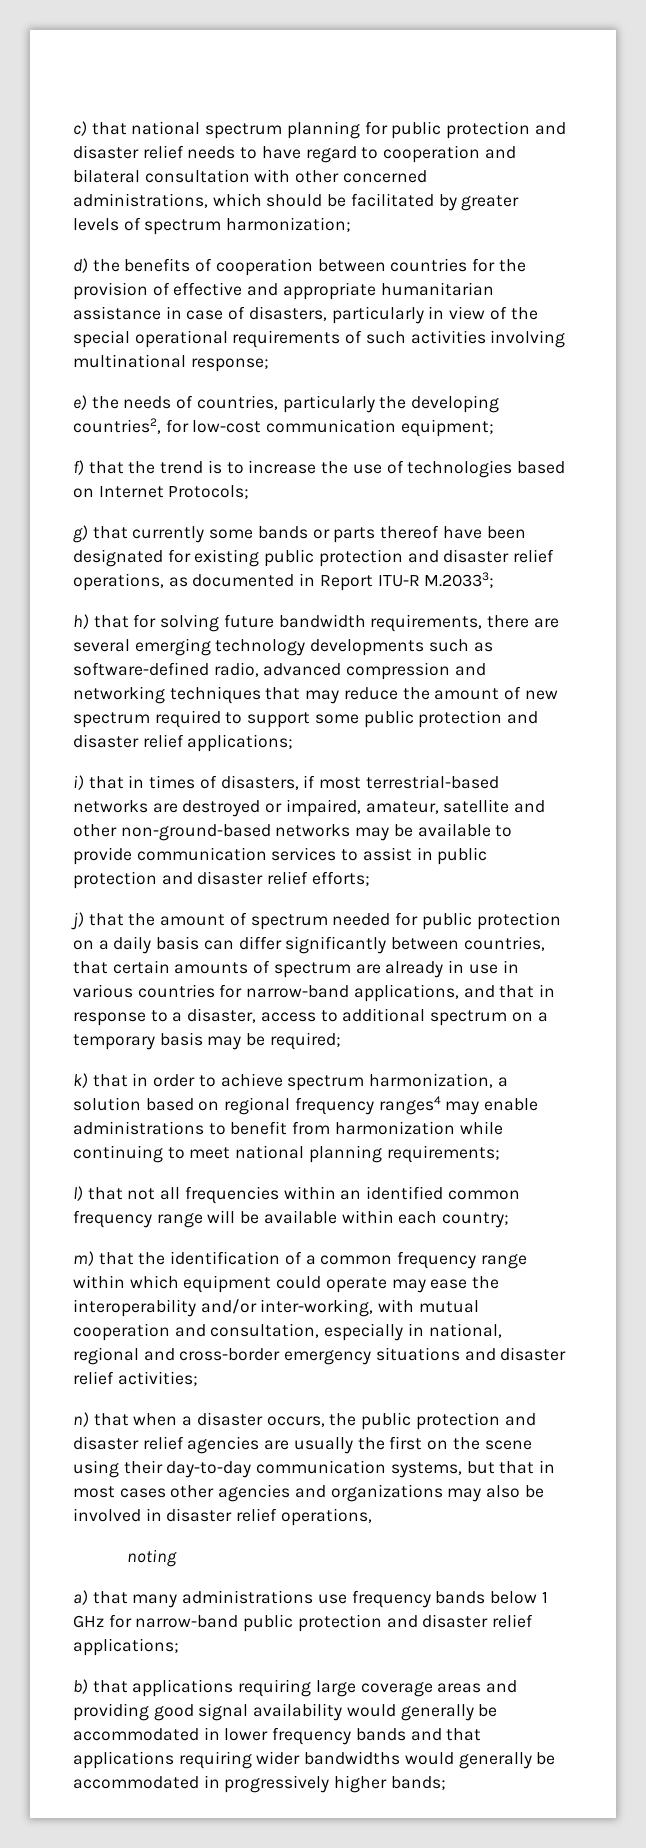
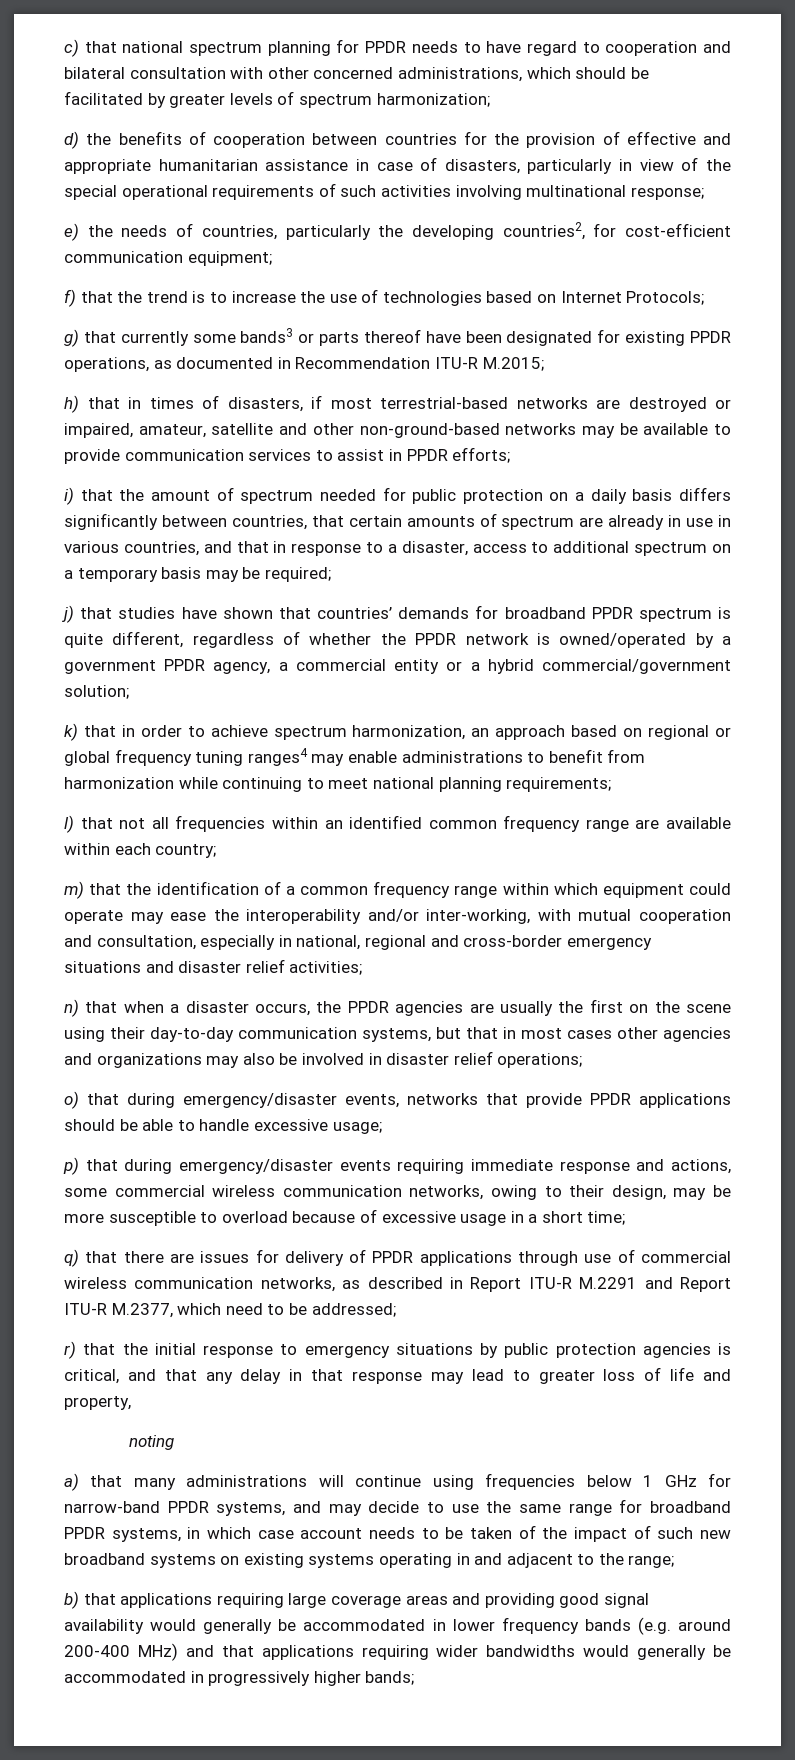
[391,121,566,139] [73,145,184,159] public protection and disaster relief -> [365,41,407,53] PPDR
[192,420,262,433] low-cost -> [625,223,731,237] cost-efficient
[257,526,308,539] bands -> [240,328,294,343] bands3
[264,549,555,567] public protection and disaster relief -> [690,331,731,343] PPDR
[319,572,495,591] Report ITU-R M.20333; -> [295,357,544,371] Recommendation ITU-R M.2015;
[133,614,559,632] [73,638,493,656] [73,662,486,680] [73,686,558,704] [73,710,539,728] [73,734,294,752] [73,775,124,790] for solving future bandwidth requirements, there are several emerging technology developments such as software-defined radio, advanced compression and networking techniques that may reduce the amount of new spectrum required to support some public protection and disaster relief applications; // i) that -> (120, 403) none
[437,847,488,865] [73,871,309,889] public protection and disaster relief -> [406,449,448,461] PPDR
[71,912,84,930] j) -> [64,487,74,505] i)
[203,936,282,950] can differ -> [679,487,731,501] differs
[137,984,459,1002] countries for narrow-band applications, -> [123,541,199,556] countries,
(341, 1041) none -> [62,605,731,623] [64,631,732,648] [64,659,731,674] [64,685,129,699] // j) that studies have shown that countries’ demands for broadband PPDR spectrum is quite different, regardless of whether the PPDR network is owned/operated by a government PPDR agency, a commercial entity or a hybrid commercial/government solution;
[497,1077,508,1087] [73,1097,141,1111] a solution -> [471,725,566,740] an approach
[294,1097,374,1115] frequency -> [714,727,731,737] [64,749,244,766] or global frequency tuning
[207,1210,260,1224] will be -> [635,819,660,829] are
[361,1412,536,1430] [73,1436,184,1450] public protection and disaster relief -> [347,1001,389,1013] PPDR
[280,1508,372,1526] operations, -> [497,1053,583,1068] [64,1091,731,1109] [64,1119,382,1134] [63,1157,731,1175] [64,1185,732,1200] [64,1209,626,1226] [64,1249,731,1267] [64,1277,731,1292] [64,1303,396,1318] [64,1341,731,1359] [64,1367,732,1384] [64,1396,131,1410] operations; // o) that during emergency/disaster events, networks that provide PPDR applications should be able to handle excessive usage; // p) that during emergency/disaster events requiring immediate response and actions, some commercial wireless communication networks, owing to their design, may be more susceptible to overload because of excessive usage in a short time; // q) that there are issues for delivery of PPDR applications through use of commercial wireless communication networks, as described in Report ITU-R M.2291 and Report ITU-R M.2377, which need to be addressed; // r) that the initial response to emergency situations by public protection agencies is critical, and that any delay in that response may lead to greater loss of life and property,
[317,1590,486,1608] use frequency bands -> [318,1473,576,1490] will continue using frequencies
[243,1614,534,1632] [73,1638,179,1656] public protection and disaster relief applications; -> [167,1499,731,1516] [64,1525,731,1542] [64,1553,675,1568] PPDR systems, and may decide to use the same range for broadband PPDR systems, in which case account needs to be taken of the impact of such new broadband systems on existing systems operating in and adjacent to the range;
(406, 1734) none -> [637,1617,732,1635] [64,1643,178,1661] (e.g. around 200-400 MHz)

